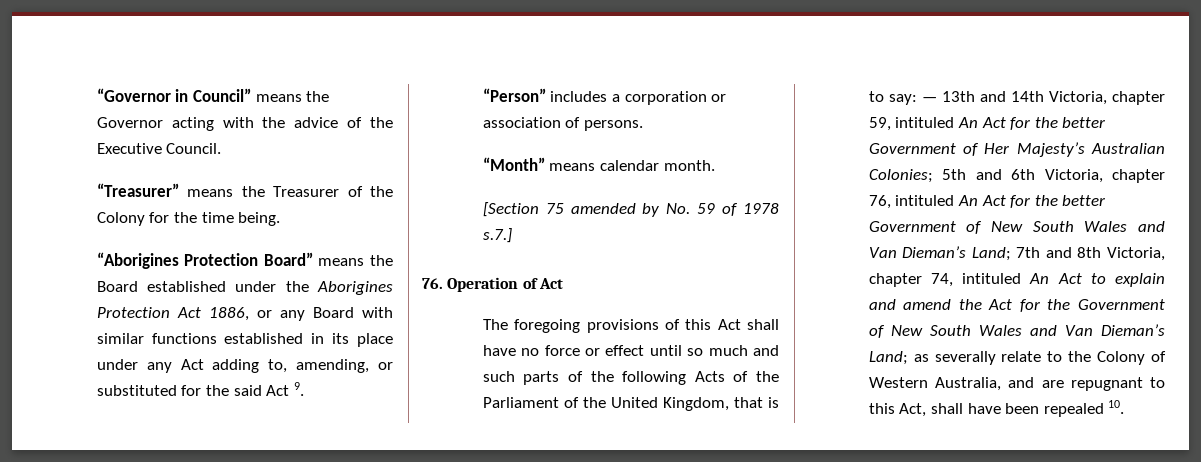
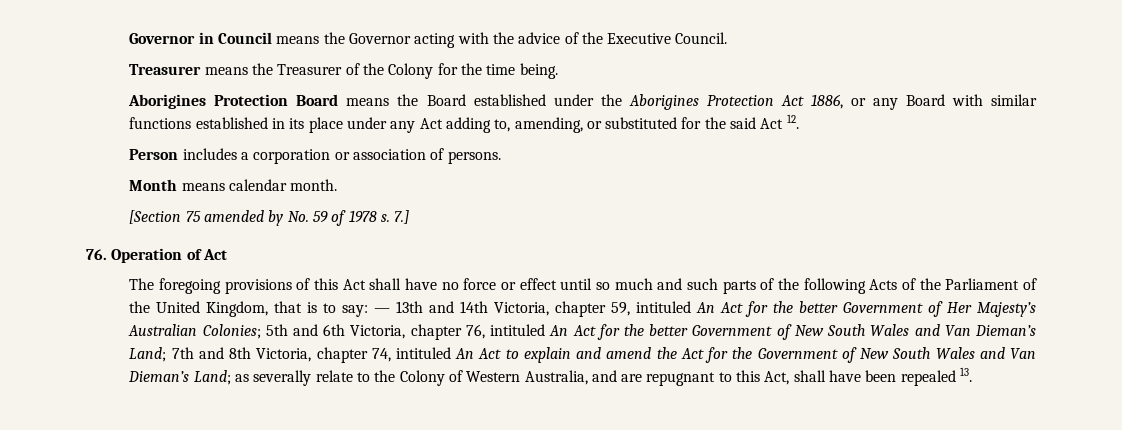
[96,88,251,102] “Governor in Council” -> [129,32,272,44] Governor in Council
[96,183,179,197] “Treasurer” -> [129,64,202,75] Treasurer
[96,252,313,269] “Aborigines Protection Board” -> [128,94,339,109] Aborigines Protection Board
[293,382,304,396] [482,88,546,102] 9. // “Person” -> [786,114,799,129] [129,149,179,160] 12. // Person
[482,157,545,171] “Month” -> [129,179,178,191] Month
[482,228,512,243] s.7.] -> [380,210,410,224] s. 7.]
[1108,400,1125,414] 10. -> [960,367,973,382] 13.

